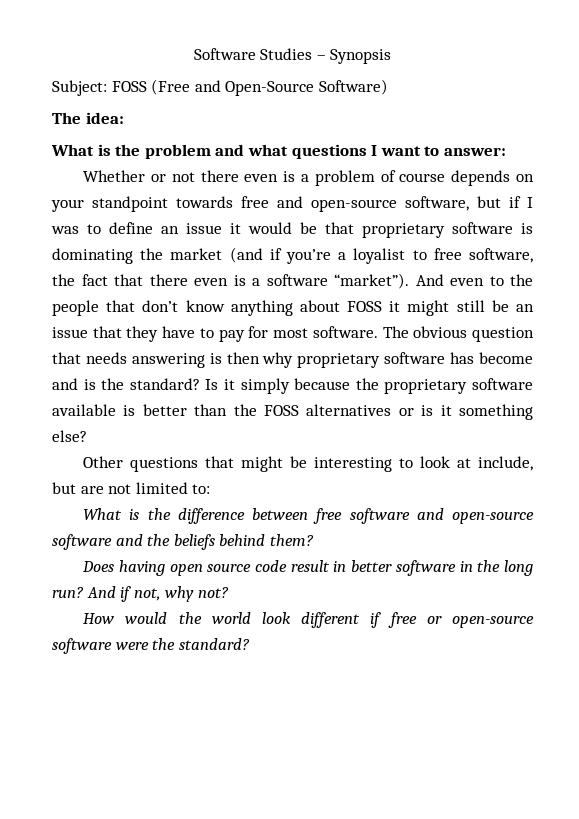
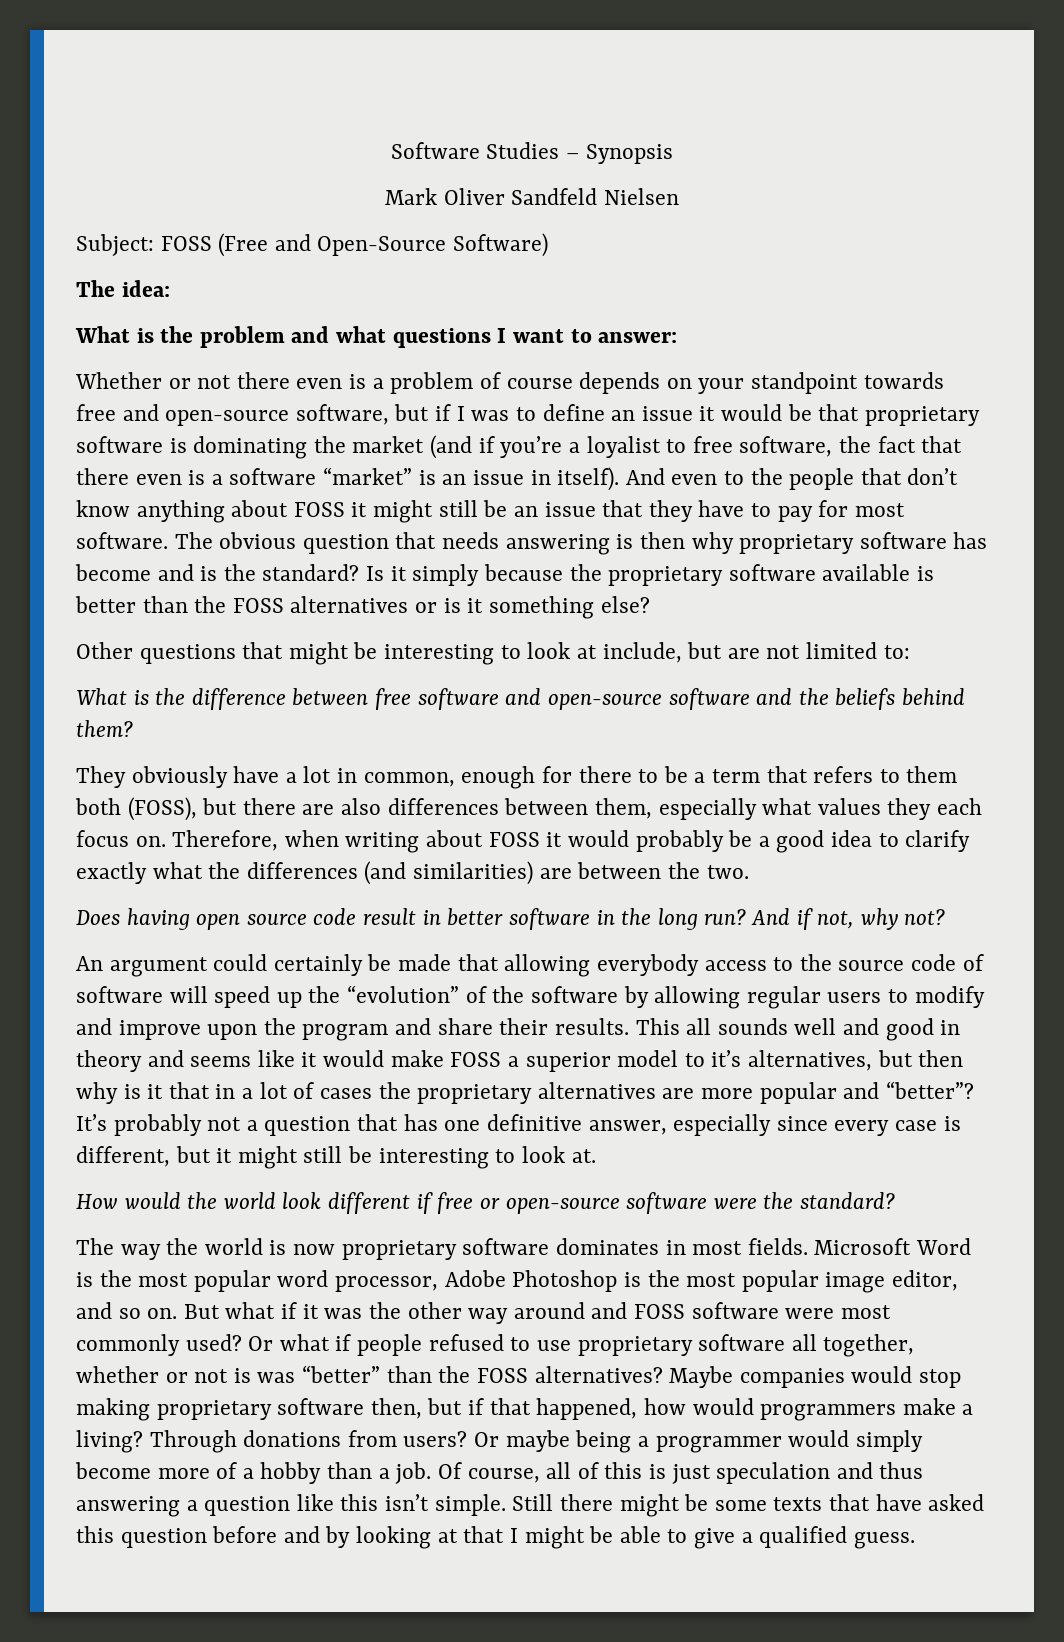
(392, 56) none -> [385,188,679,205] // Mark Oliver Sandfeld Nielsen
[334,273,409,289] “market”). -> [323,467,620,491] “market” is an issue in itself).
(314, 540) none -> [76,766,958,789] [75,797,982,821] [76,830,971,853] [76,861,749,885] // They obviously have a lot in common, enough for there to be a term that refers to them both (FOSS), but there are also differences between them, especially what values they each focus on. Therefore, when writing about FOSS it would probably be a good idea to clarify exactly what the differences (and similarities) are between the two.
(229, 592) none -> [76,954,984,977] [76,985,985,1009] [76,1018,961,1041] [76,1050,964,1072] [76,1081,974,1104] [76,1114,961,1136] [76,1146,596,1169] // An argument could certainly be made that allowing everybody access to the source code of software will speed up the “evolution” of the software by allowing regular users to modify and improve upon the program and share their results. This all sounds well and good in theory and seems like it would make FOSS a superior model to it’s alternatives, but then why is it that in a lot of cases the proprietary alternatives are more popular and “better”? It’s probably not a question that has one definitive answer, especially since every case is different, but it might still be interesting to look at.
(250, 644) none -> [76,1238,971,1260] [76,1270,958,1293] [76,1302,891,1324] [76,1334,915,1357] [76,1365,961,1388] [76,1398,974,1421] [76,1430,923,1453] [75,1462,924,1484] [76,1494,985,1517] [76,1526,915,1549] // The way the world is now proprietary software dominates in most fields. Microsoft Word is the most popular word processor, Adobe Photoshop is the most popular image editor, and so on. But what if it was the other way around and FOSS software were most commonly used? Or what if people refused to use proprietary software all together, whether or not is was “better” than the FOSS alternatives? Maybe companies would stop making proprietary software then, but if that happened, how would programmers make a living? Through donations from users? Or maybe being a programmer would simply become more of a hobby than a job. Of course, all of this is just speculation and thus answering a question like this isn’t simple. Still there might be some texts that have asked this question before and by looking at that I might be able to give a qualified guess.

